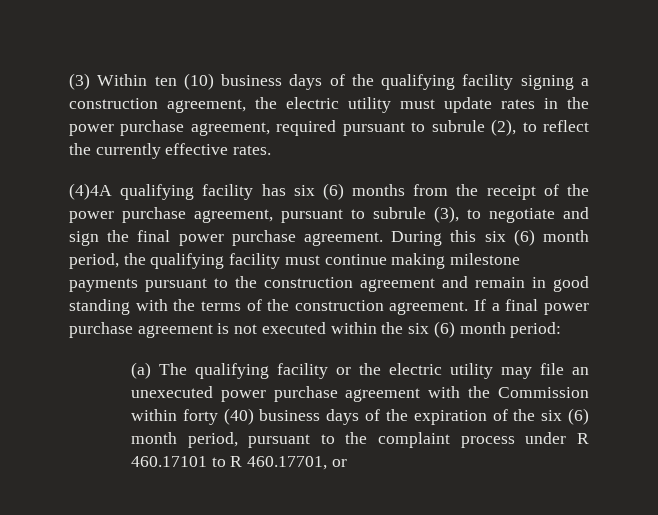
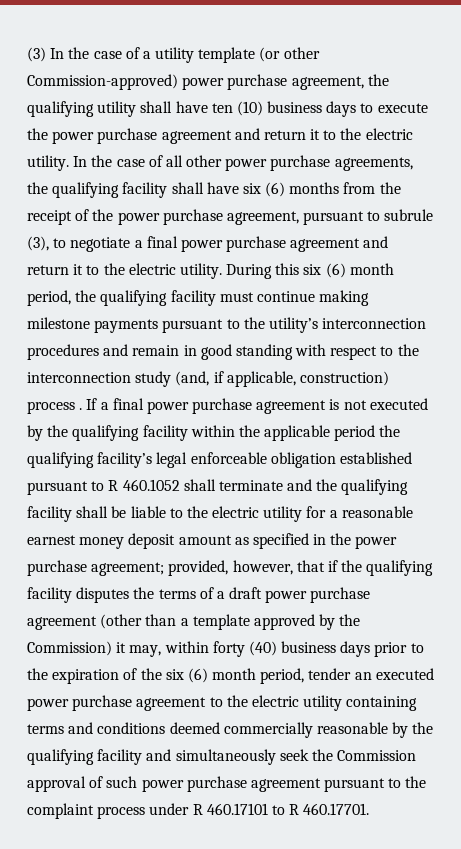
[97,73,589,90] [69,97,589,113] [69,119,590,136] [69,143,272,159] [69,183,286,200] Within ten (10) business days of the qualifying facility signing a construction agreement, the electric utility must update rates in the power purchase agreement, required pursuant to subrule (2), to reflect the currently effective rates. // (4)4A qualifying facility has -> [50,47,320,63] [27,74,389,90] [27,101,428,117] [27,128,413,144] [27,155,413,171] [27,182,239,198] In the case of a utility template (or other Commission-approved) power purchase agreement, the qualifying utility shall have ten (10) business days to execute the power purchase agreement and return it to the electric utility. In the case of all other power purchase agreements, the qualifying facility shall have
[563,207,589,219] [69,230,383,246] and sign the final power purchase agreement. -> [134,236,389,252] [27,263,222,279] a final power purchase agreement and return it to the electric utility.
[264,277,435,292] construction agreement -> [268,317,427,333] [27,344,99,360] utility’s interconnection procedures
[173,299,469,315] the terms of the construction agreement. -> [330,344,419,360] [27,371,389,387] [27,401,83,414] respect to the interconnection study (and, if applicable, construction) process .
[330,321,562,338] [130,362,590,379] [130,386,589,402] within the six (6) month period: // (a) The qualifying facility or the electric utility may file an unexecuted power purchase agreement with the Commission -> [27,425,401,441] [27,452,412,468] [27,479,409,495] [27,506,413,522] [27,533,398,549] [27,560,434,576] [27,587,371,603] [27,614,361,630] [27,641,162,657] by the qualifying facility within the applicable period the qualifying facility’s legal enforceable obligation established pursuant to R 460.1052 shall terminate and the qualifying facility shall be liable to the electric utility for a reasonable earnest money deposit amount as specified in the power purchase agreement; provided, however, that if the qualifying facility disputes the terms of a draft power purchase agreement (other than a template approved by the Commission) it may,
[365,409,381,421] of -> [374,642,424,657] prior to
(238, 440) none -> [308,668,434,680] [27,695,418,711] [27,722,434,738] [27,749,417,765] [27,776,321,792] tender an executed power purchase agreement to the electric utility containing terms and conditions deemed commercially reasonable by the qualifying facility and simultaneously seek the Commission approval of such power purchase agreement
[247,456,347,470] 460.17701, or -> [303,803,370,815] 460.17701.

